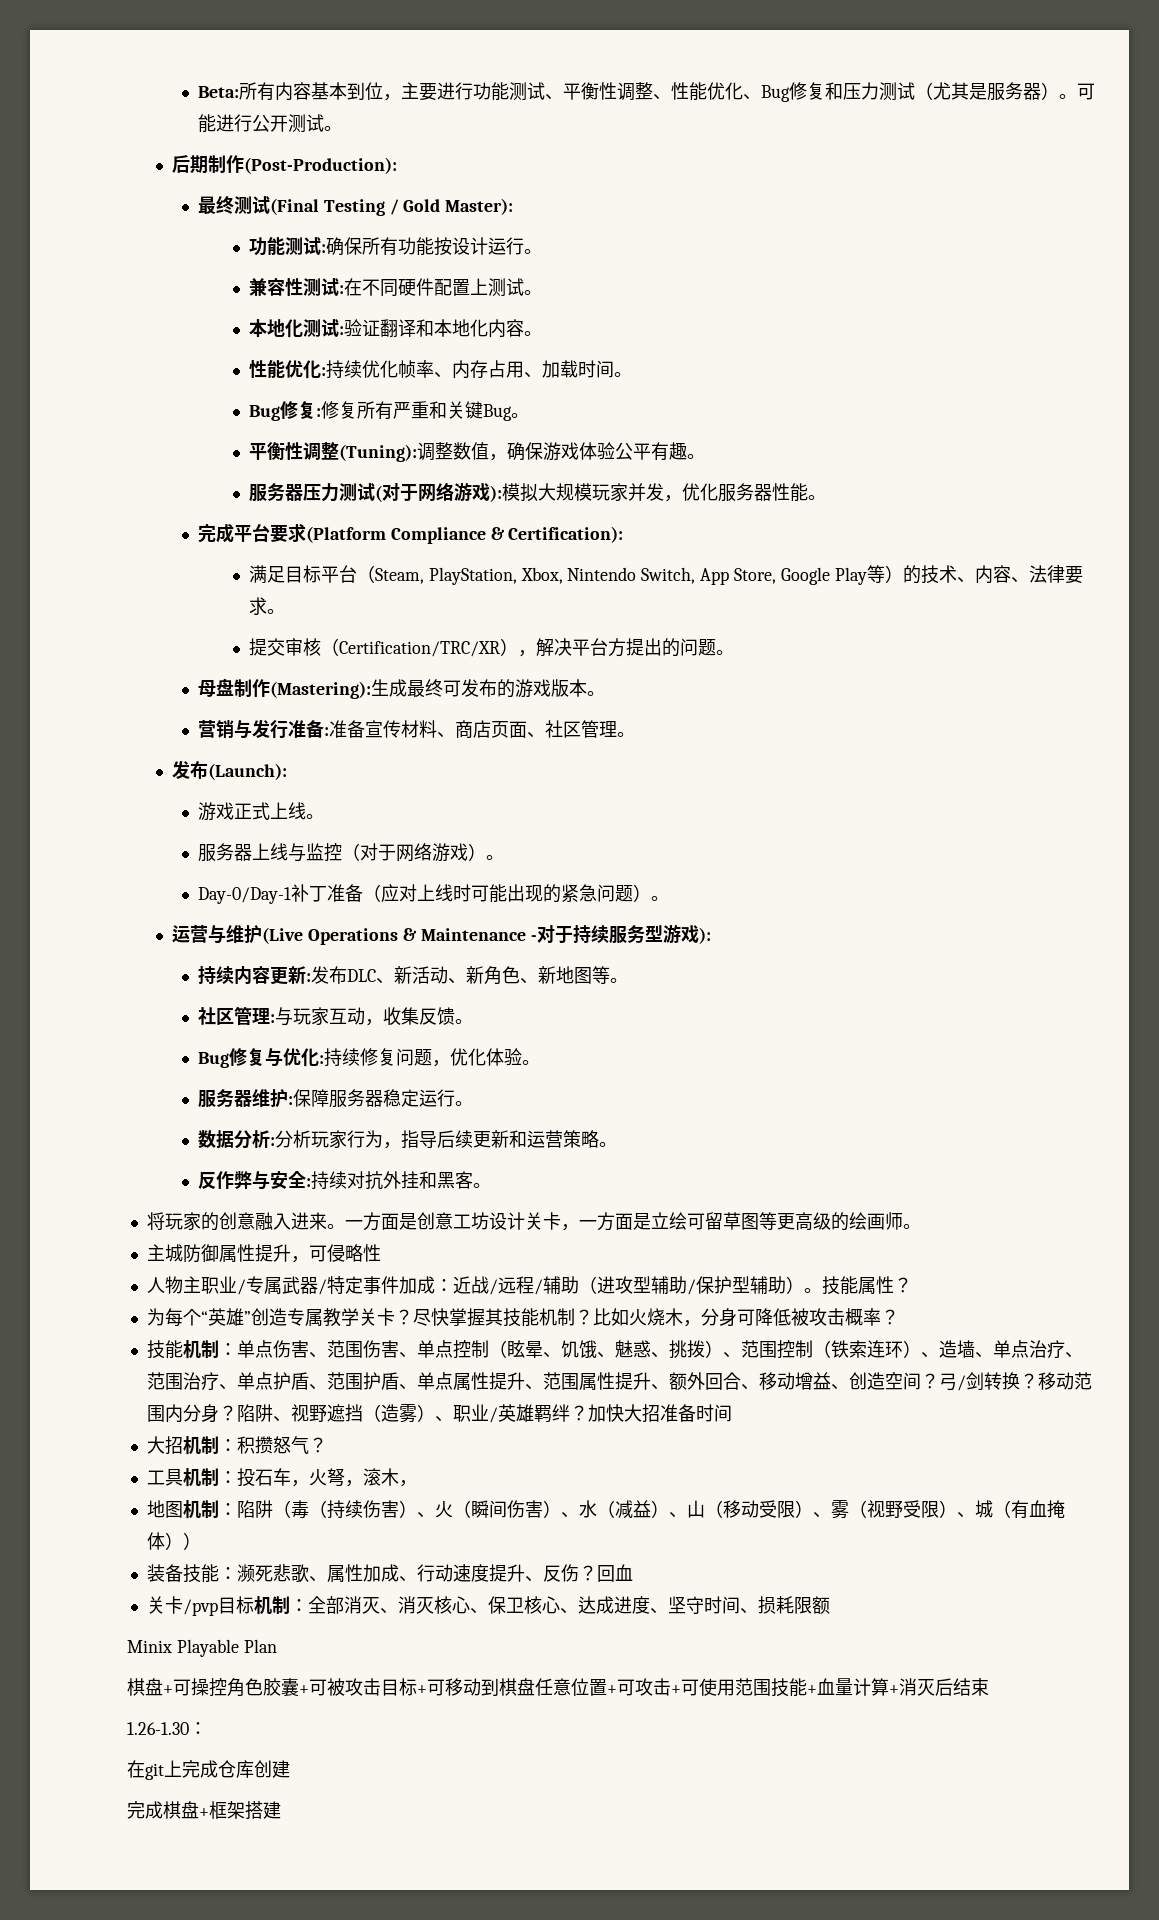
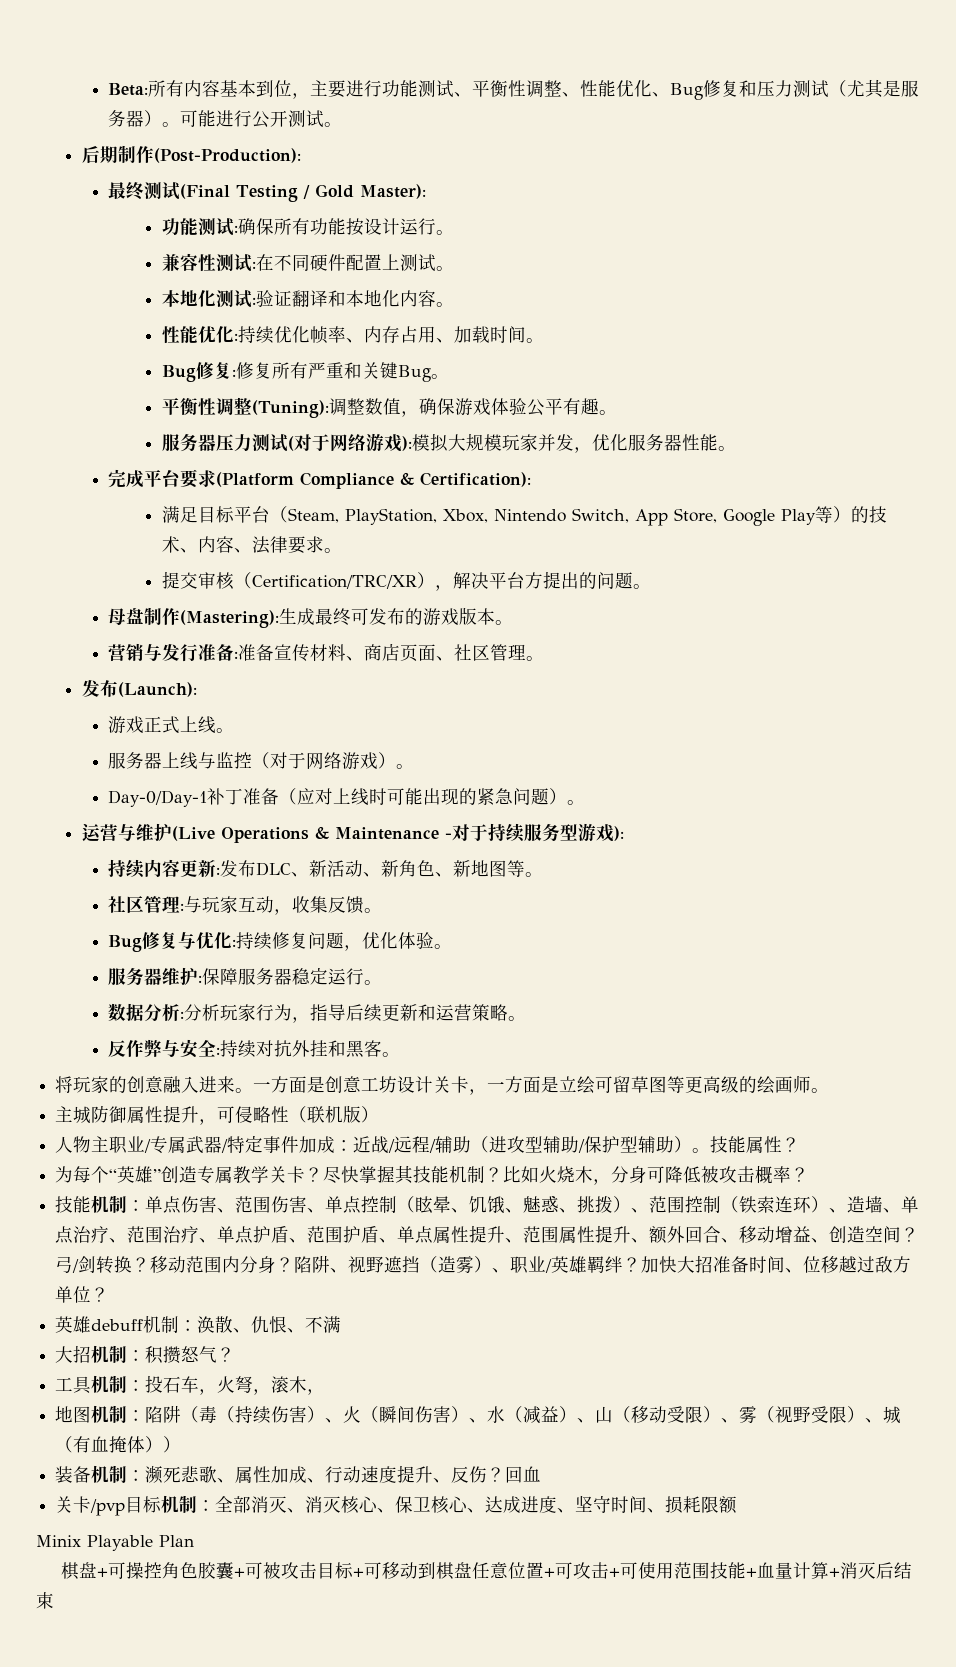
(381, 1253) none -> [289,1105,380,1123] （联机版）
(732, 1413) none -> [785,1256,912,1273] [55,1286,110,1303] [55,1315,342,1333] 、位移越过敌方单位？ // 英雄debuff机制：涣散、仇恨、不满
[182,1564,219,1583] 技能 -> [91,1465,128,1483] 机制
[127,1722,207,1735] [127,1760,290,1780] [127,1801,281,1820] // 1.26-1.30： // 在git上完成仓库创建 // 完成棋盘+框架搭建 -> (54, 1600) none

